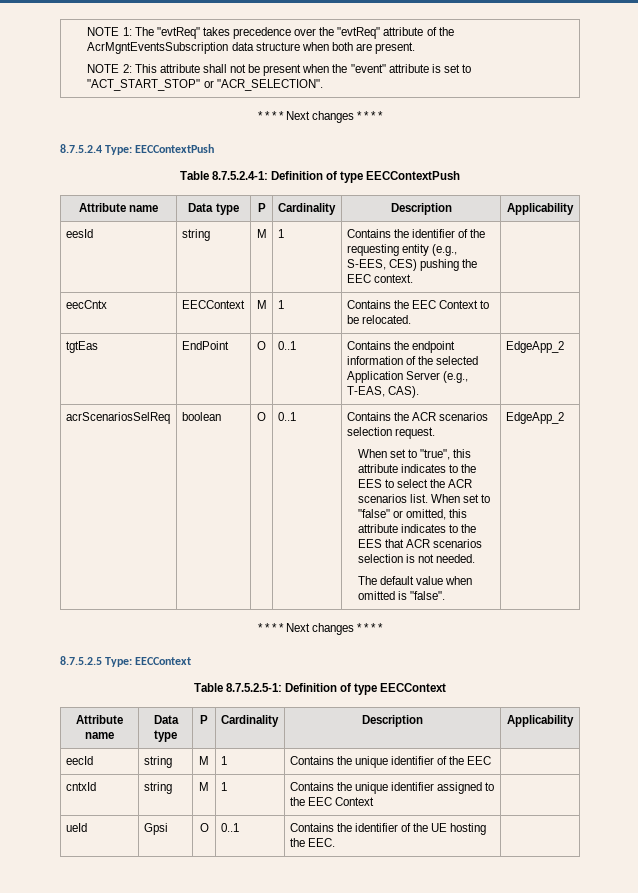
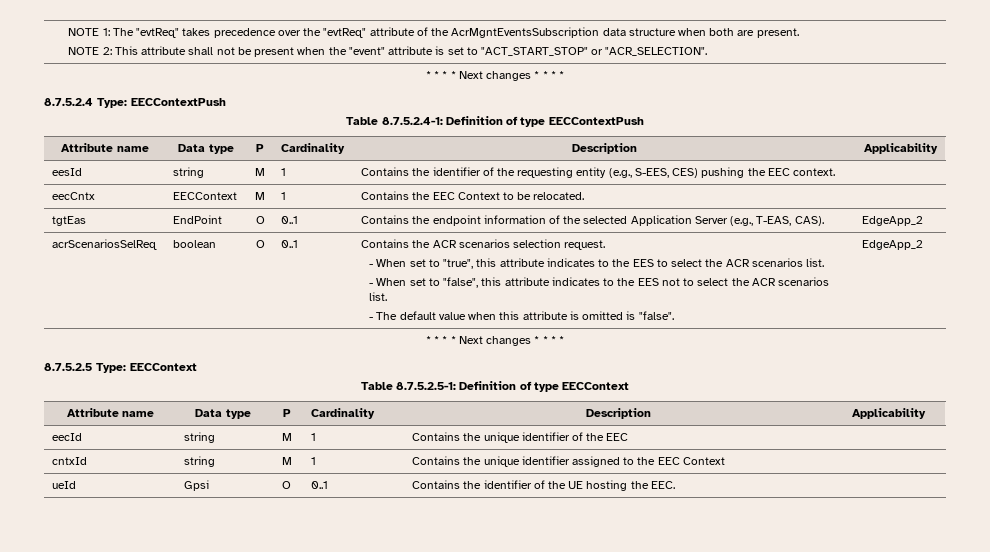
(435, 433) none -> [369,264,374,267] -
[430,494,490,503] [357,509,467,520] [357,524,476,533] [357,539,482,548] [357,554,475,563] When set to "false" or omitted, this attribute indicates to the EES that ACR scenarios selection is not needed. // -> [369,277,830,288] [369,292,388,301] [369,317,374,320] // - When set to "false", this attribute indicates to the EES not to select the ACR scenarios list. // -
(472, 580) none -> [499,311,579,320] this attribute is

